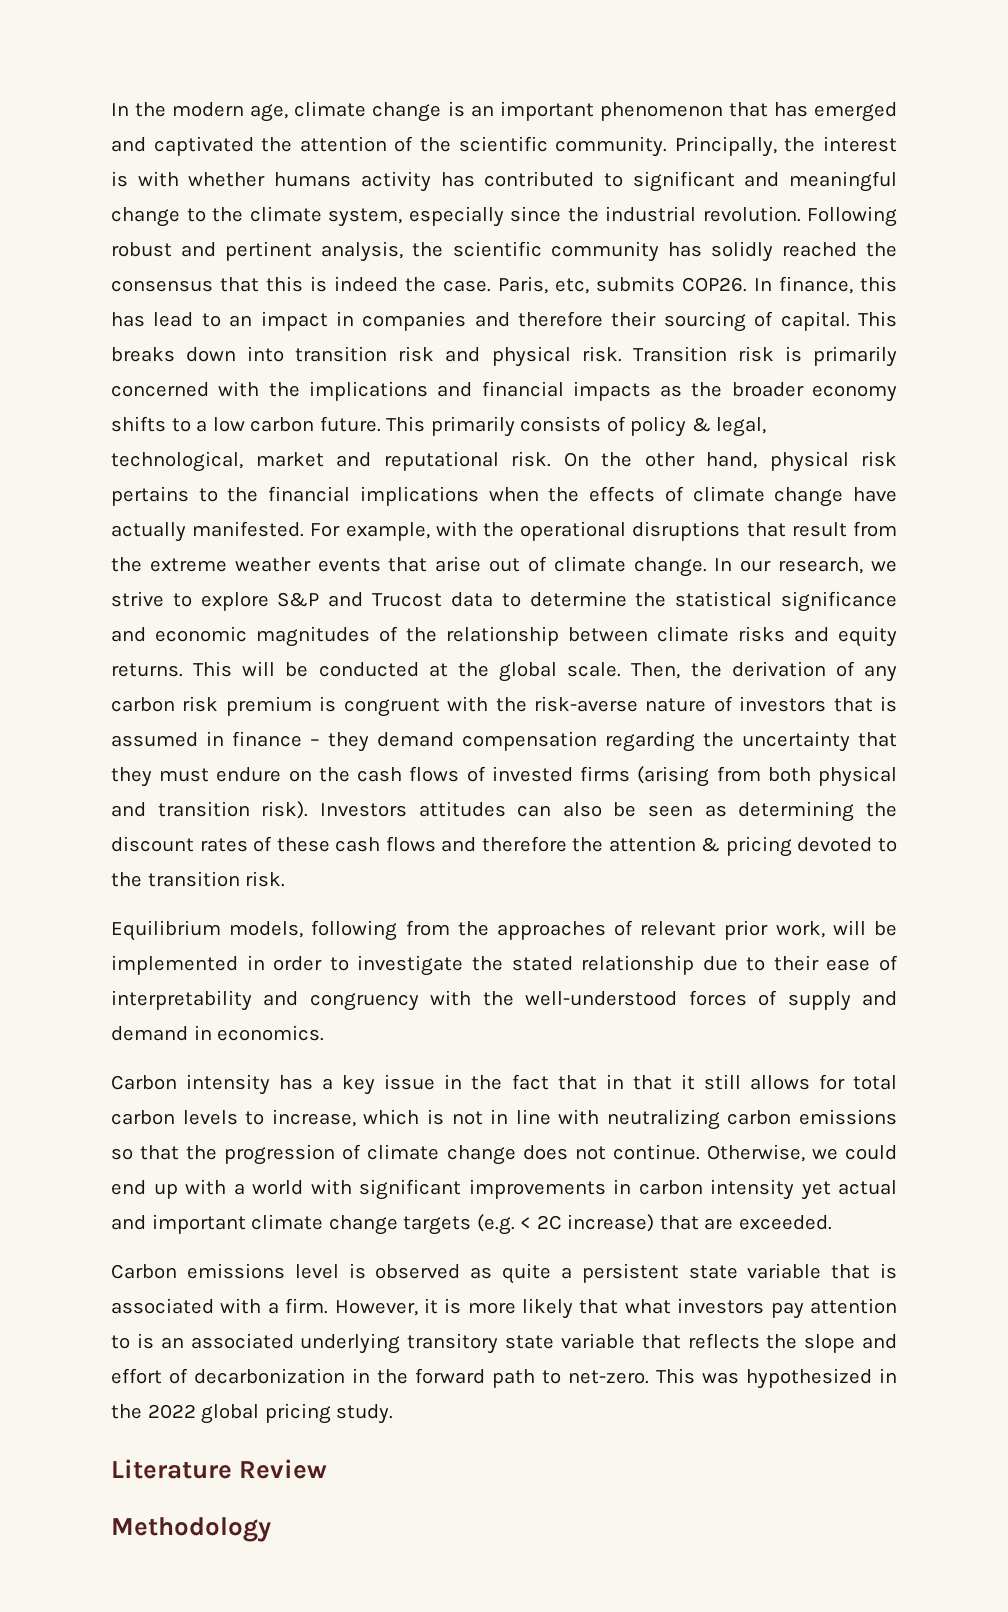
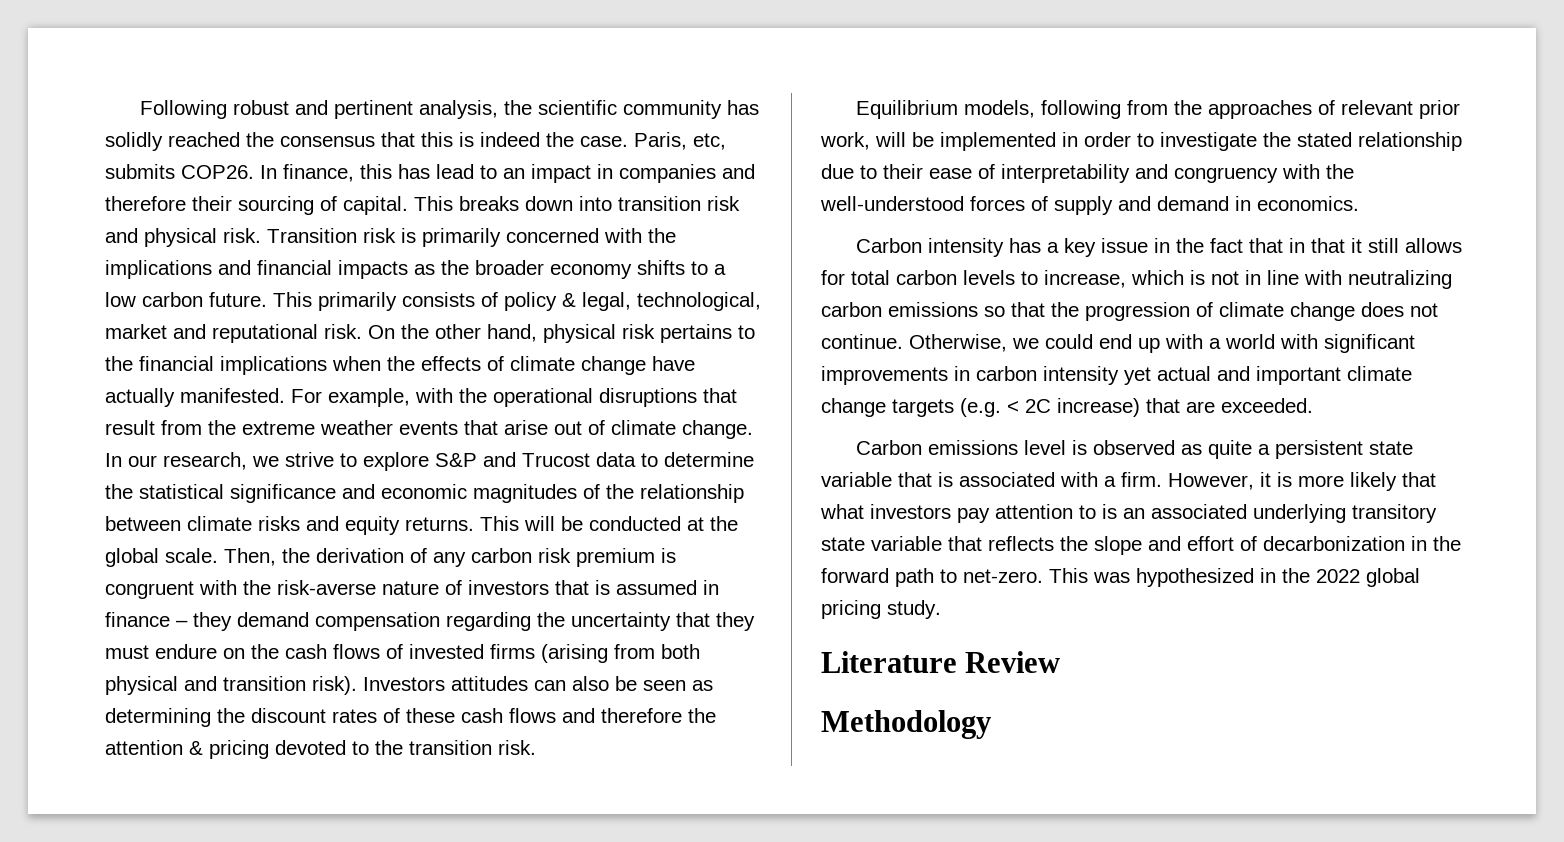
[111,101,898,122] [111,136,898,157] [111,171,897,192] [111,206,801,227] In the modern age, climate change is an important phenomenon that has emerged and captivated the attention of the scientific community. Principally, the interest is with whether humans activity has contributed to significant and meaningful change to the climate system, especially since the industrial revolution. -> (140, 109) none

